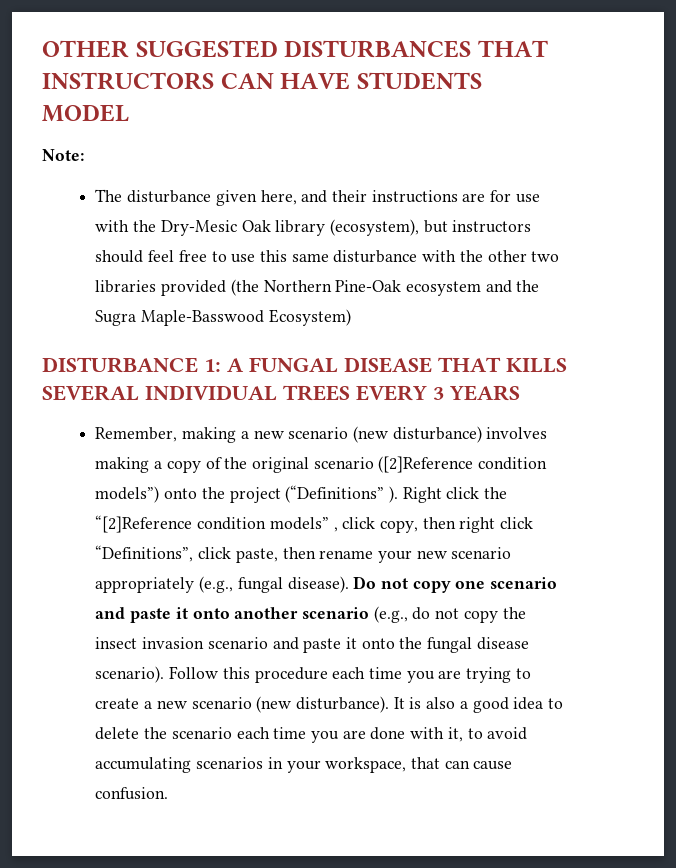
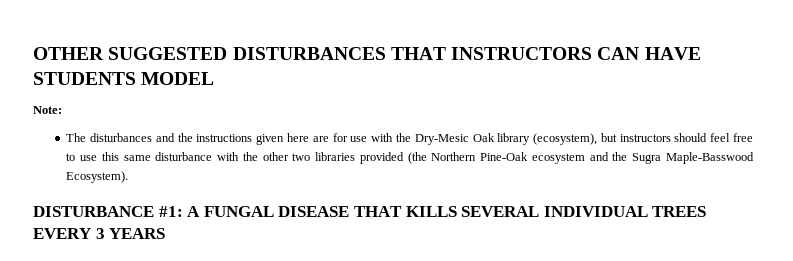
[127,190,458,206] disturbance given here, and their instructions -> [90,133,309,145] disturbances and the instructions given here
[268,309,351,326] Ecosystem) -> [66,171,129,183] Ecosystem).
[204,359,221,372] 1: -> [158,206,183,217] #1:
[95,426,548,443] [95,456,548,473] [95,485,508,503] [95,515,534,533] [95,545,512,563] [95,576,558,593] [95,606,526,623] [95,637,529,653] [95,666,531,683] [95,696,564,713] [95,727,528,743] [95,757,513,773] [95,787,169,800] // Remember, making a new scenario (new disturbance) involves making a copy of the original scenario ([2]Reference condition models”) onto the project (“Definitions” ). Right click the “[2]Reference condition models” , click copy, then right click “Definitions”, click paste, then rename your new scenario appropriately (e.g., fungal disease). Do not copy one scenario and paste it onto another scenario (e.g., do not copy the insect invasion scenario and paste it onto the fungal disease scenario). Follow this procedure each time you are trying to create a new scenario (new disturbance). It is also a good idea to delete the scenario each time you are done with it, to avoid accumulating scenarios in your workspace, that can cause confusion. -> (166, 233) none

